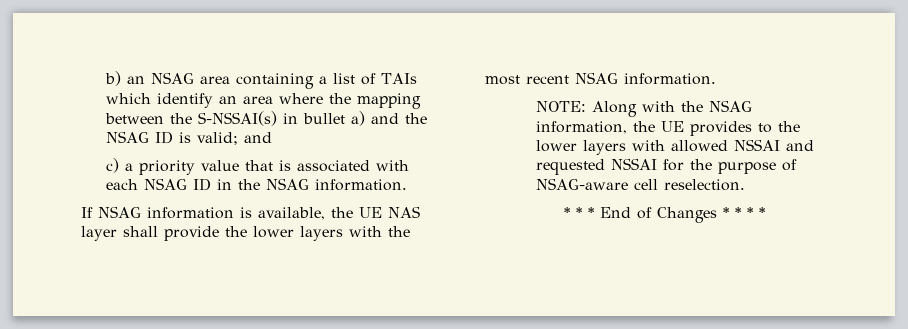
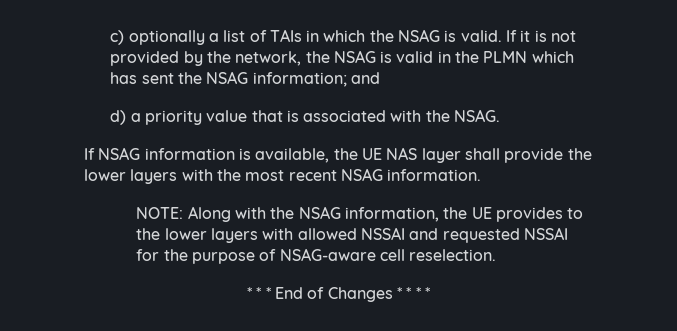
[105,71,418,89] [106,93,422,109] [105,111,428,126] [106,131,239,145] b) an NSAG area containing a list of TAIs which identify an area where the mapping between the S-NSSAI(s) in bullet a) and the NSAG ID is valid; -> [110,29,577,45] [110,50,574,66] [110,71,347,87] c) optionally a list of TAIs in which the NSAG is valid. If it is not provided by the network, the NSAG is valid in the PLMN which has sent the NSAG information;
[106,158,120,173] c) -> [110,110,127,125] d)
[106,178,408,191] each NSAG ID in the NSAG information. -> [425,109,501,122] the NSAG.

